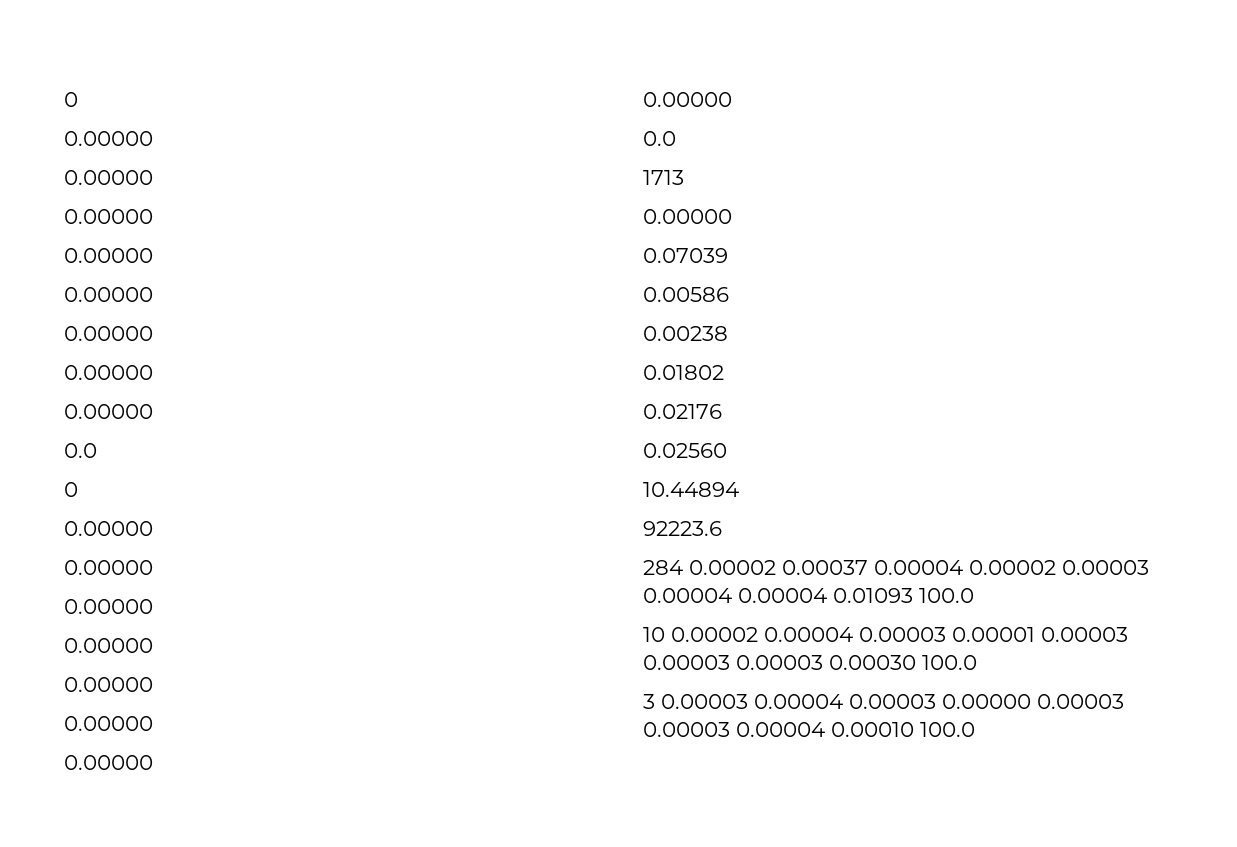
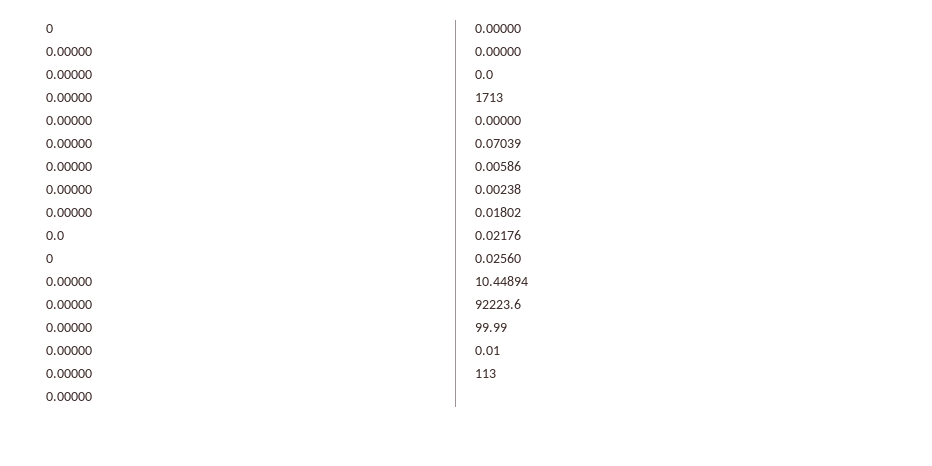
[643,560,1149,575] [643,588,974,603] [643,627,1128,642] [643,655,977,670] [643,694,1124,709] [643,722,975,737] 284 0.00002 0.00037 0.00004 0.00002 0.00003 0.00004 0.00004 0.01093 100.0 // 10 0.00002 0.00004 0.00003 0.00001 0.00003 0.00003 0.00003 0.00030 100.0 // 3 0.00003 0.00004 0.00003 0.00000 0.00003 0.00003 0.00004 0.00010 100.0 -> [475,323,507,332] [475,346,500,355] [475,369,496,378] 99.99 // 0.01 // 113

